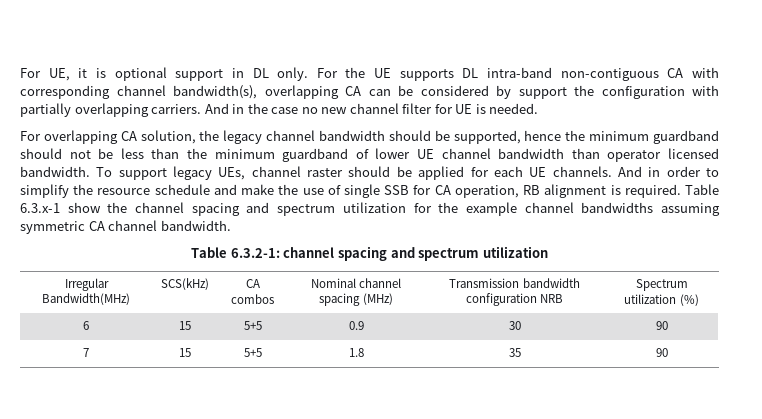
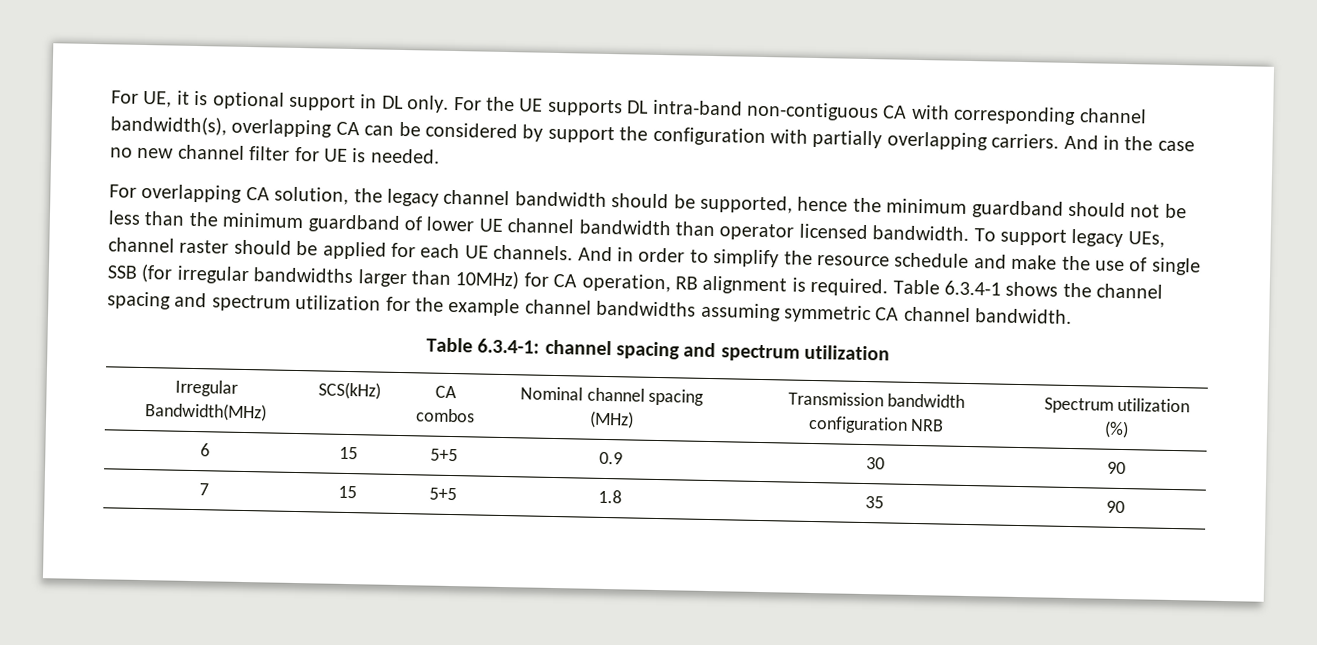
(410, 190) none -> [141,263,520,290] (for irregular bandwidths larger than 10MHz)
[20,202,101,213] 6.3.x-1 show -> [943,280,1059,297] 6.3.4-1 shows
[230,248,280,258] 6.3.2-1: -> [477,338,541,354] 6.3.4-1:

